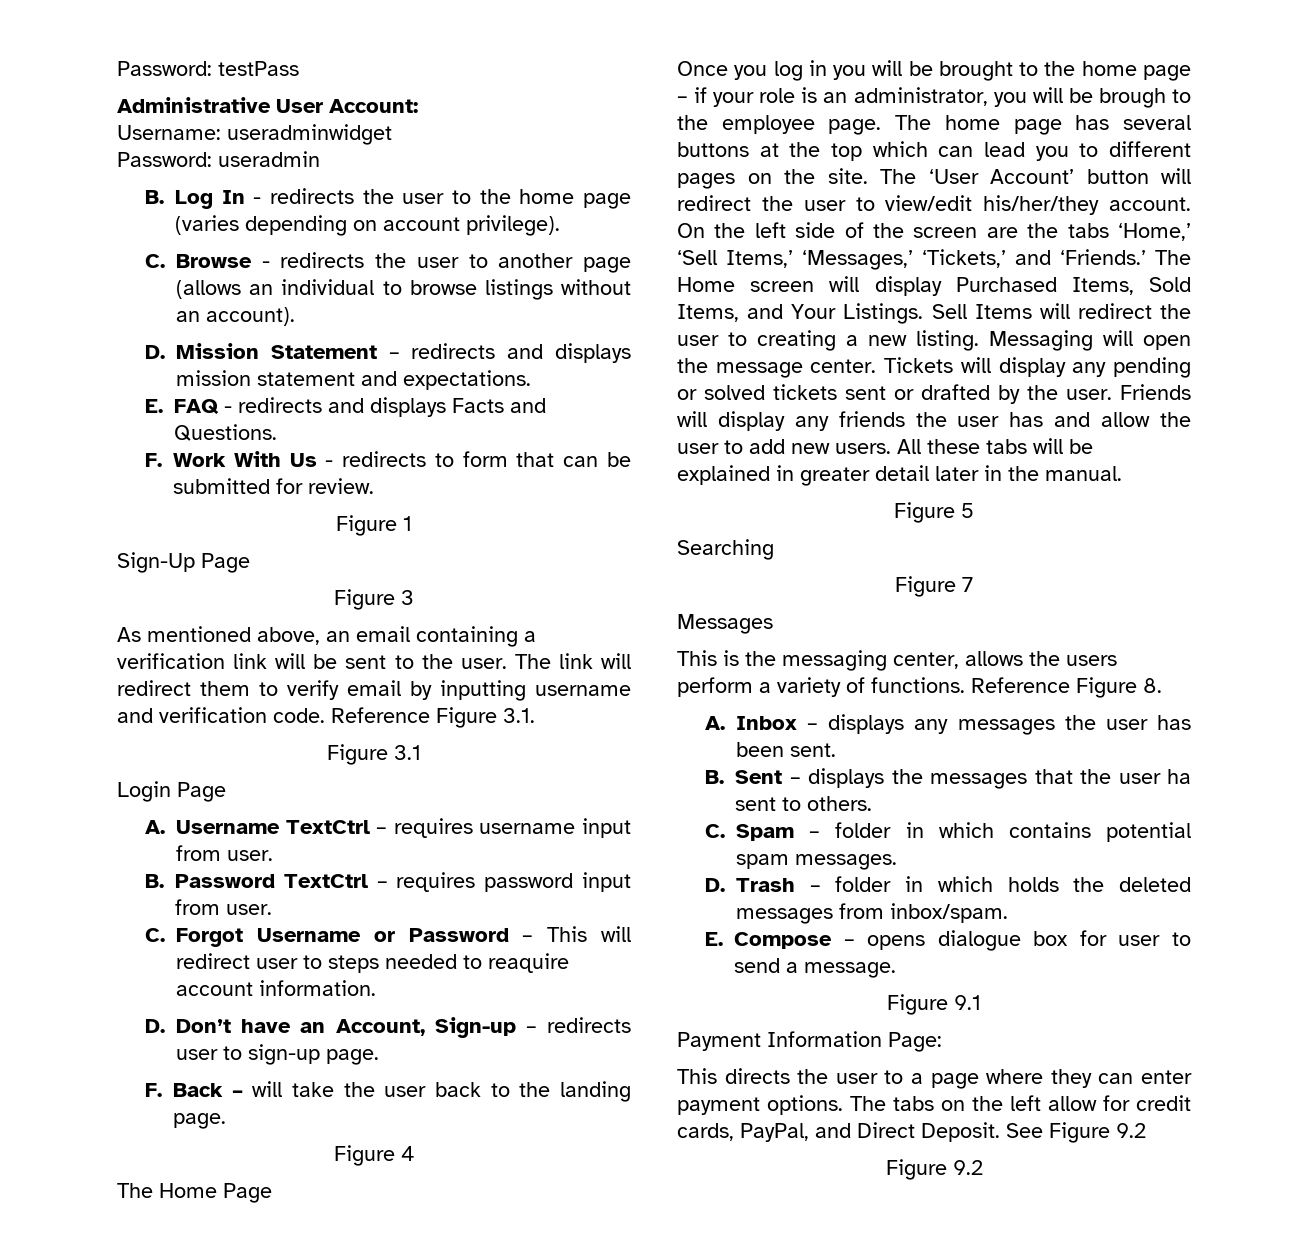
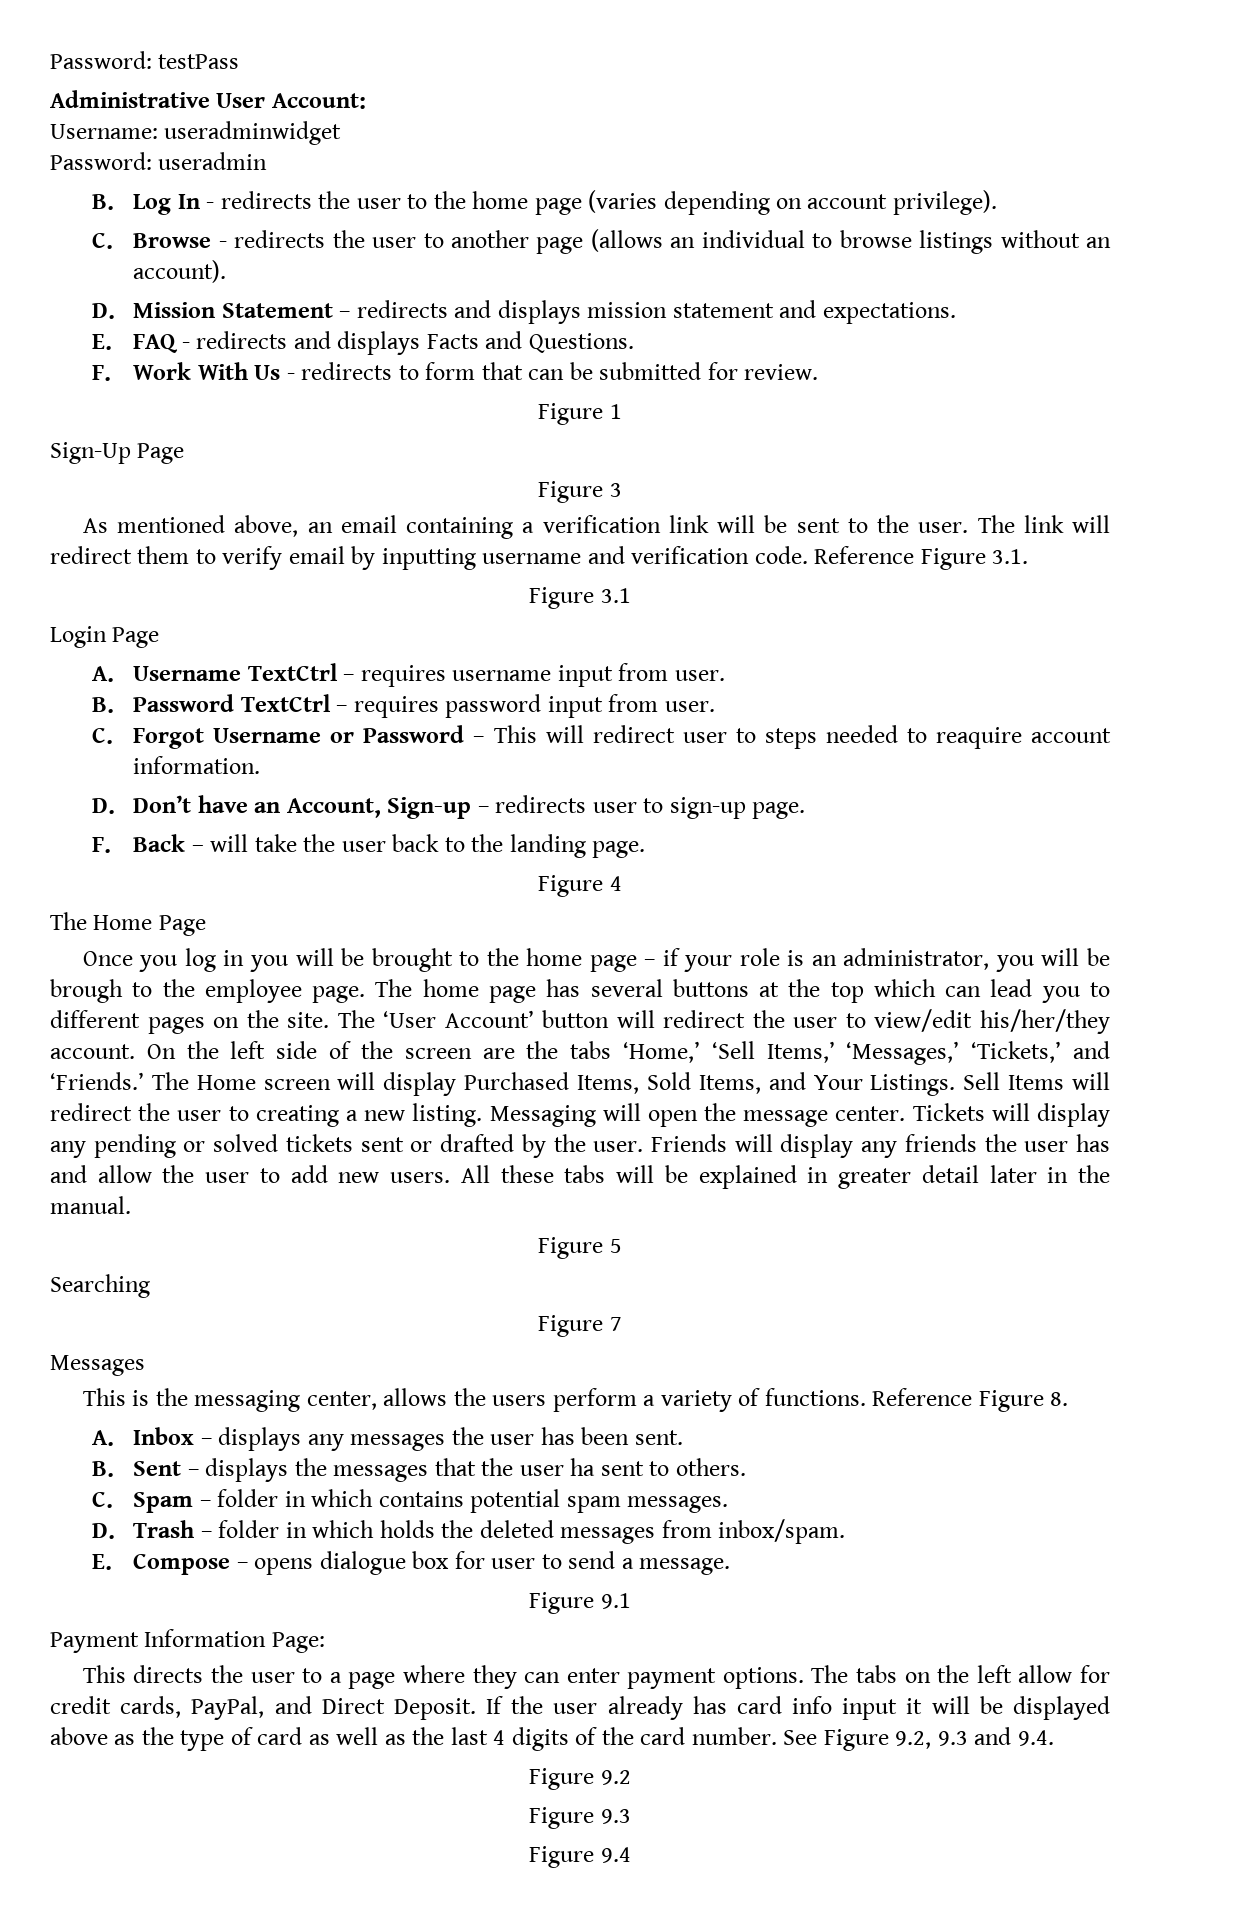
[1006,1123,1043,1138] See -> [486,1696,1110,1720] [50,1727,1054,1751] If the user already has card info input it will be displayed above as the type of card as well as the last 4 digits of the card number. See Figure 9.2, 9.3 and 9.4. //
[952,1160,983,1175] 9.2 -> [600,1809,631,1824] [529,1846,631,1868] 9.3 // Figure 9.4

